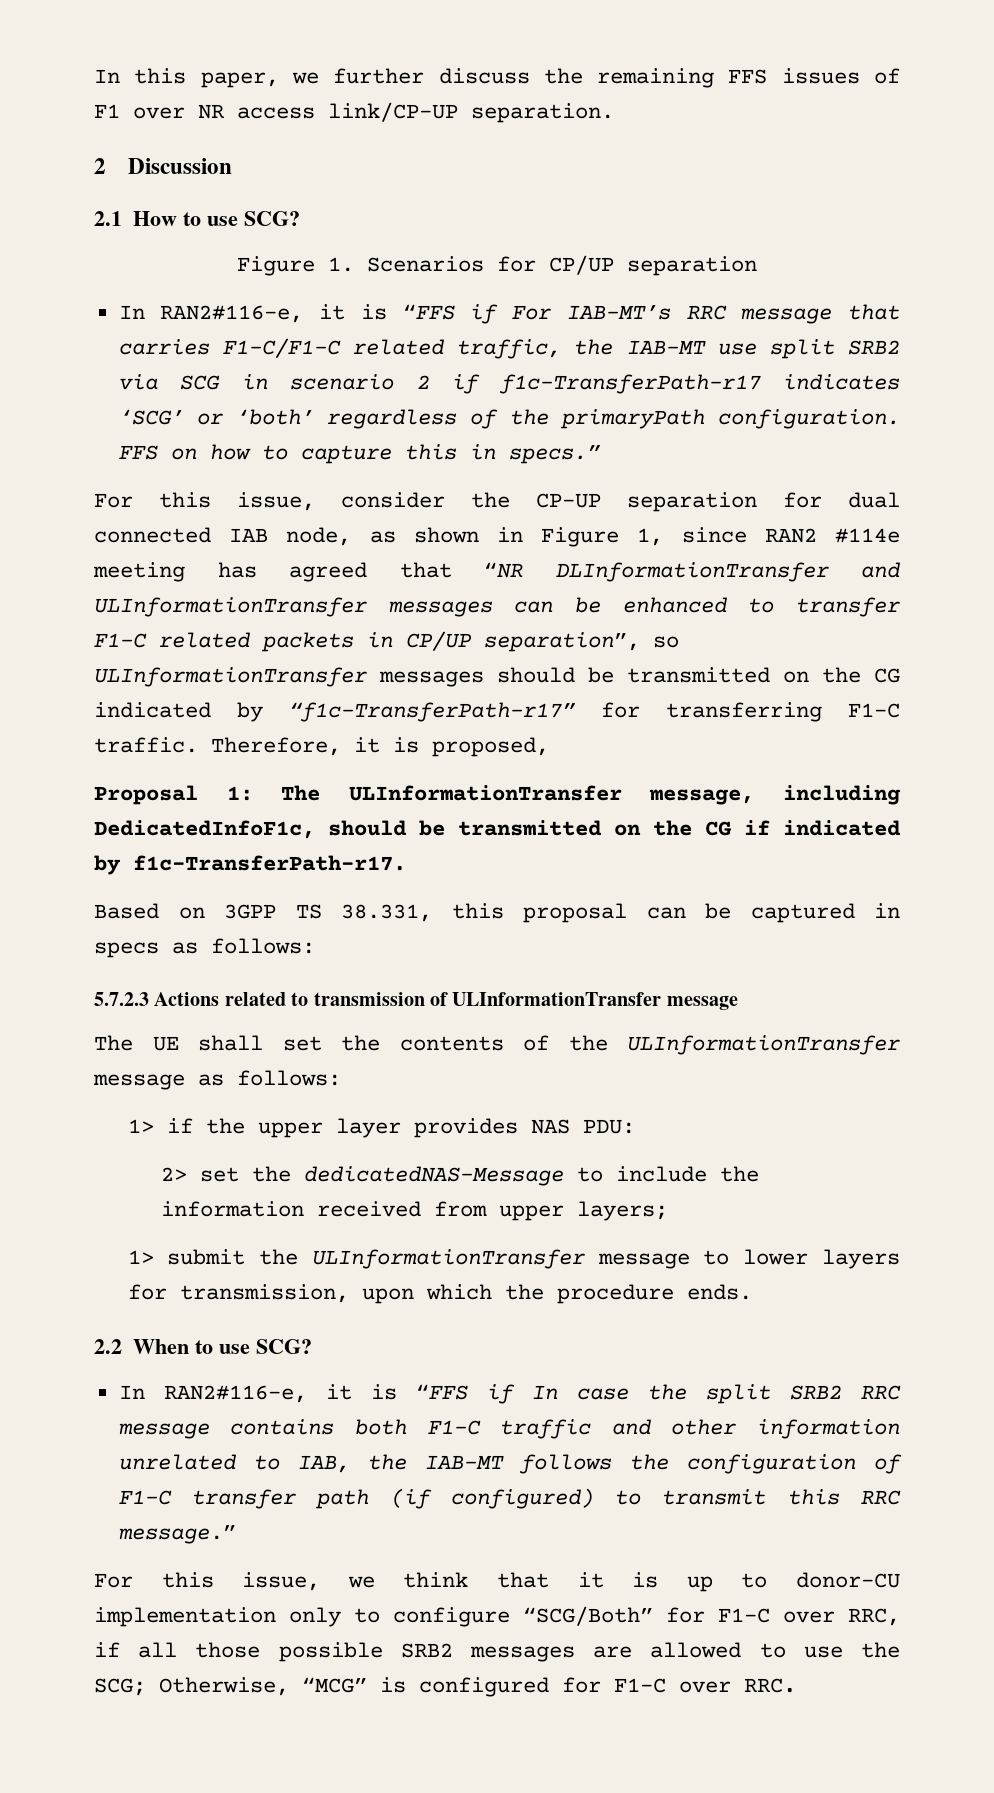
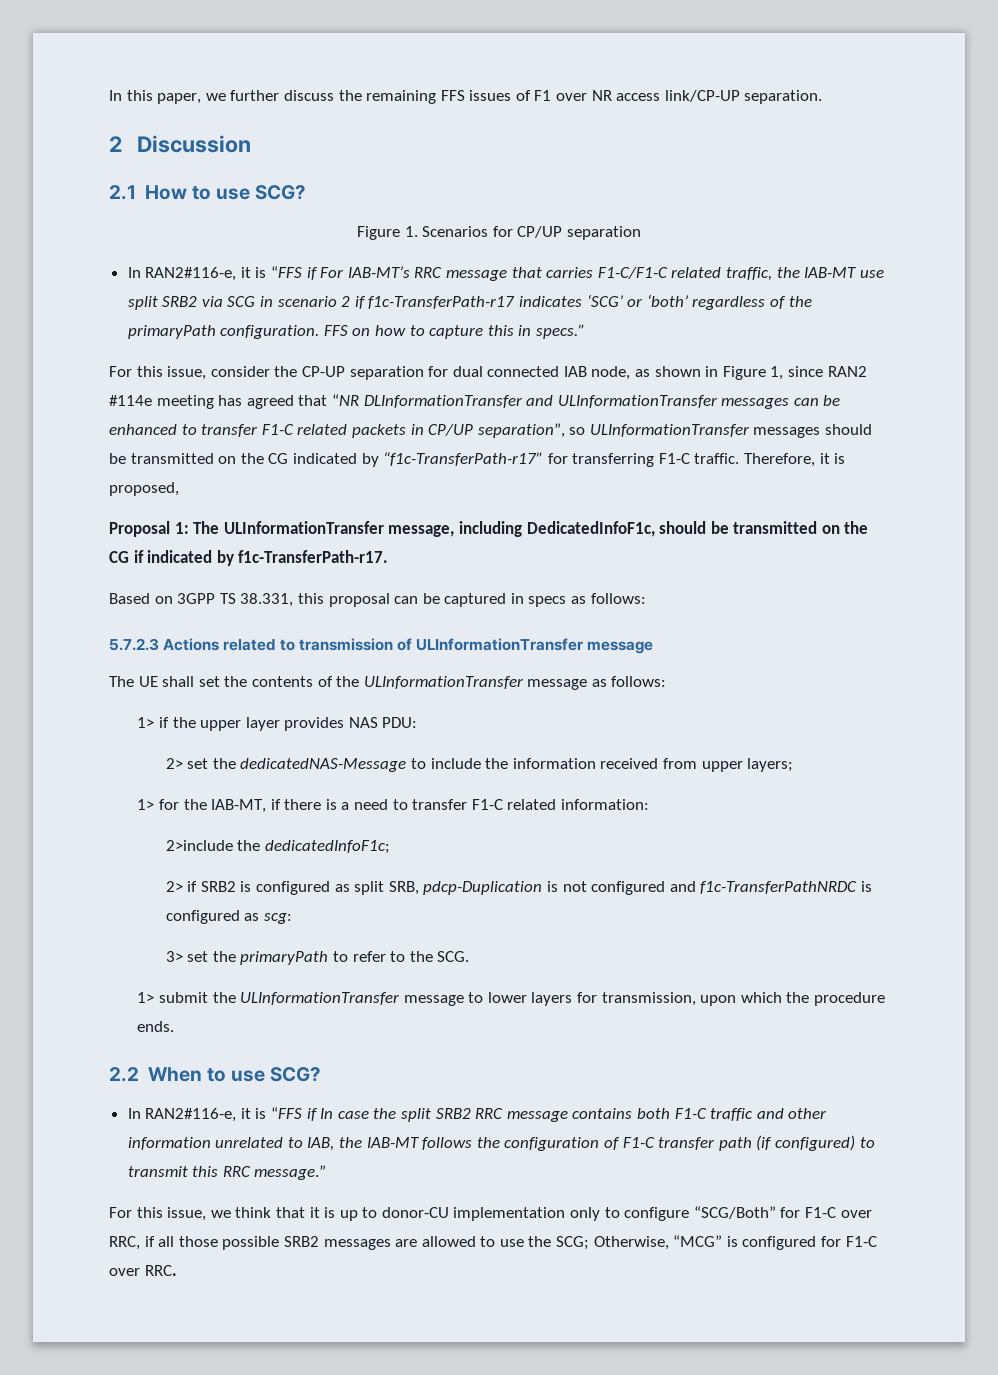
(669, 1211) none -> [137,799,649,813] [165,840,390,854] [165,881,872,895] [165,910,292,924] [165,951,470,965] // 1> for the IAB-MT, if there is a need to transfer F1-C related information: // 2>include the dedicatedInfoF1c; // 2> if SRB2 is configured as split SRB, pdcp-Duplication is not configured and f1c-TransferPathNRDC is configured as scg: // 3> set the primaryPath to refer to the SCG.

